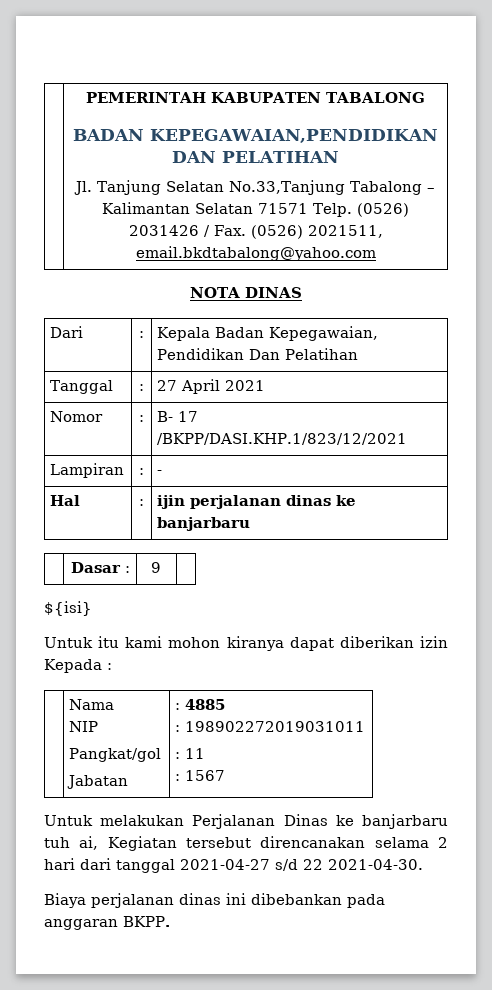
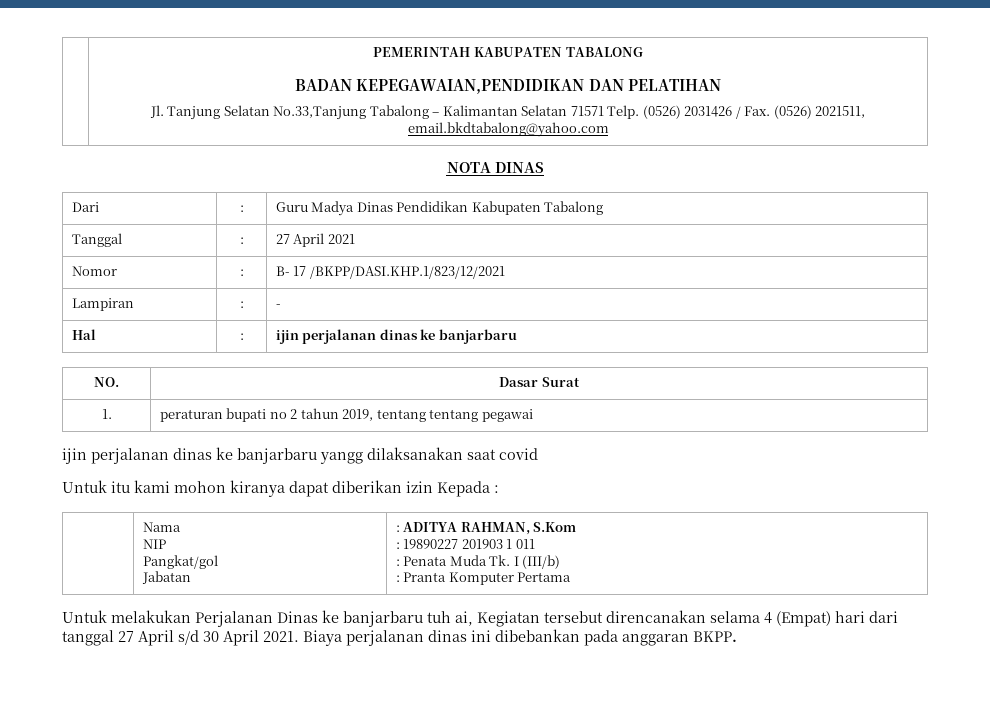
[157,326,379,341] [157,348,359,360] Kepala Badan Kepegawaian, Pendidikan Dan Pelatihan -> [275,201,604,216] Guru Madya Dinas Pendidikan Kabupaten Tabalong
(251, 524) none -> [94,377,119,387] NO.
[124,566,130,573] [150,562,161,573] [44,601,92,616] : | 9 | // ${isi} -> [541,377,580,387] [101,409,112,419] [159,408,533,422] [62,447,538,464] Surat // 1. | peraturan bupati no 2 tahun 2019, tentang tentang pegawai // ijin perjalanan dinas ke banjarbaru yangg dilaksanakan saat covid
[185,699,226,710] [175,721,366,732] [175,748,206,759] [175,770,226,781] 4885 // : 198902272019031011 // : 11 // : 1567 -> [403,522,577,535] [395,539,535,549] [395,555,561,569] [395,572,572,585] ADITYA RAHMAN, S.Kom // : 19890227 201903 1 011 // : Penata Muda Tk. I (III/b) // : Pranta Komputer Pertama
[438,837,448,848] 2 -> [764,611,831,627] 4 (Empat)
[180,859,423,871] 2021-04-27 s/d 22 2021-04-30. // -> [118,630,299,646] 27 April s/d 30 April 2021.

